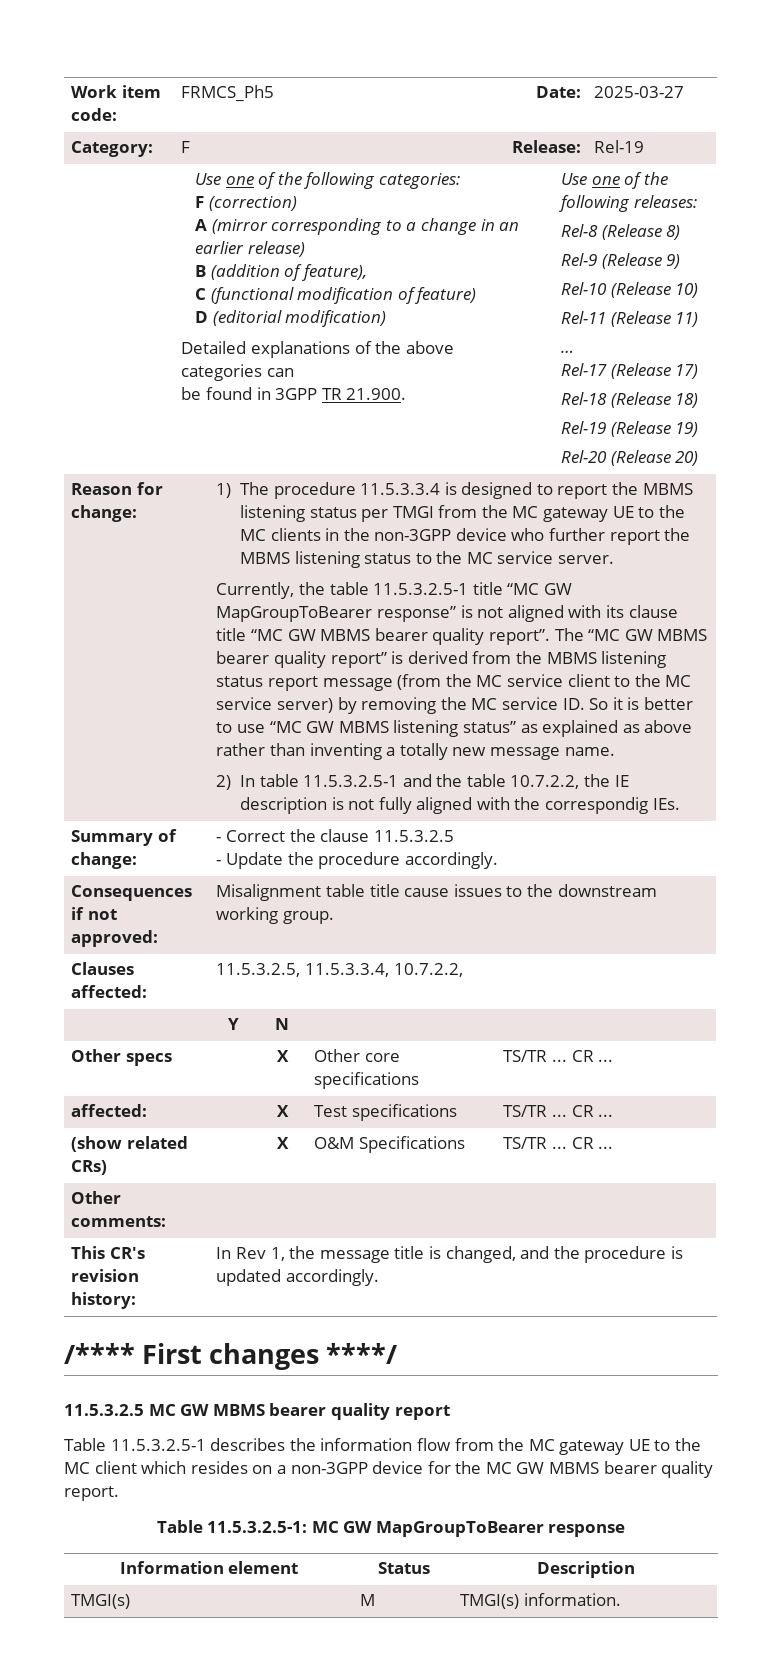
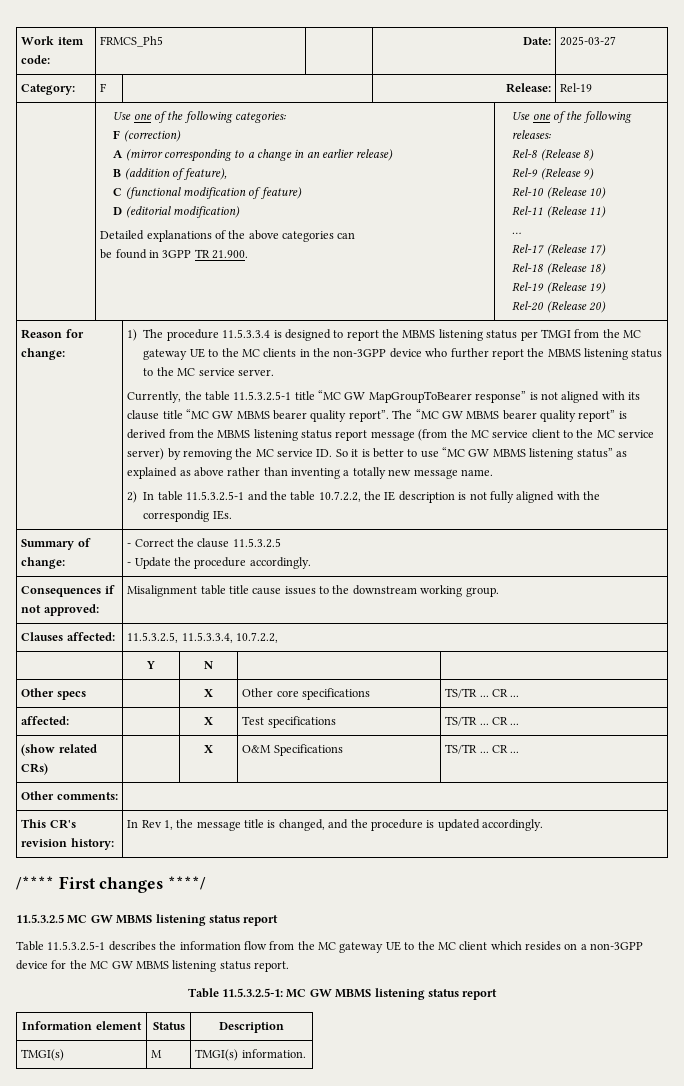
[269,1403,390,1420] bearer quality -> [155,914,240,926] listening status
[603,1461,714,1478] bearer quality -> [172,960,251,972] listening status
[375,1521,626,1537] MapGroupToBearer response -> [335,988,498,1000] MBMS listening status report

